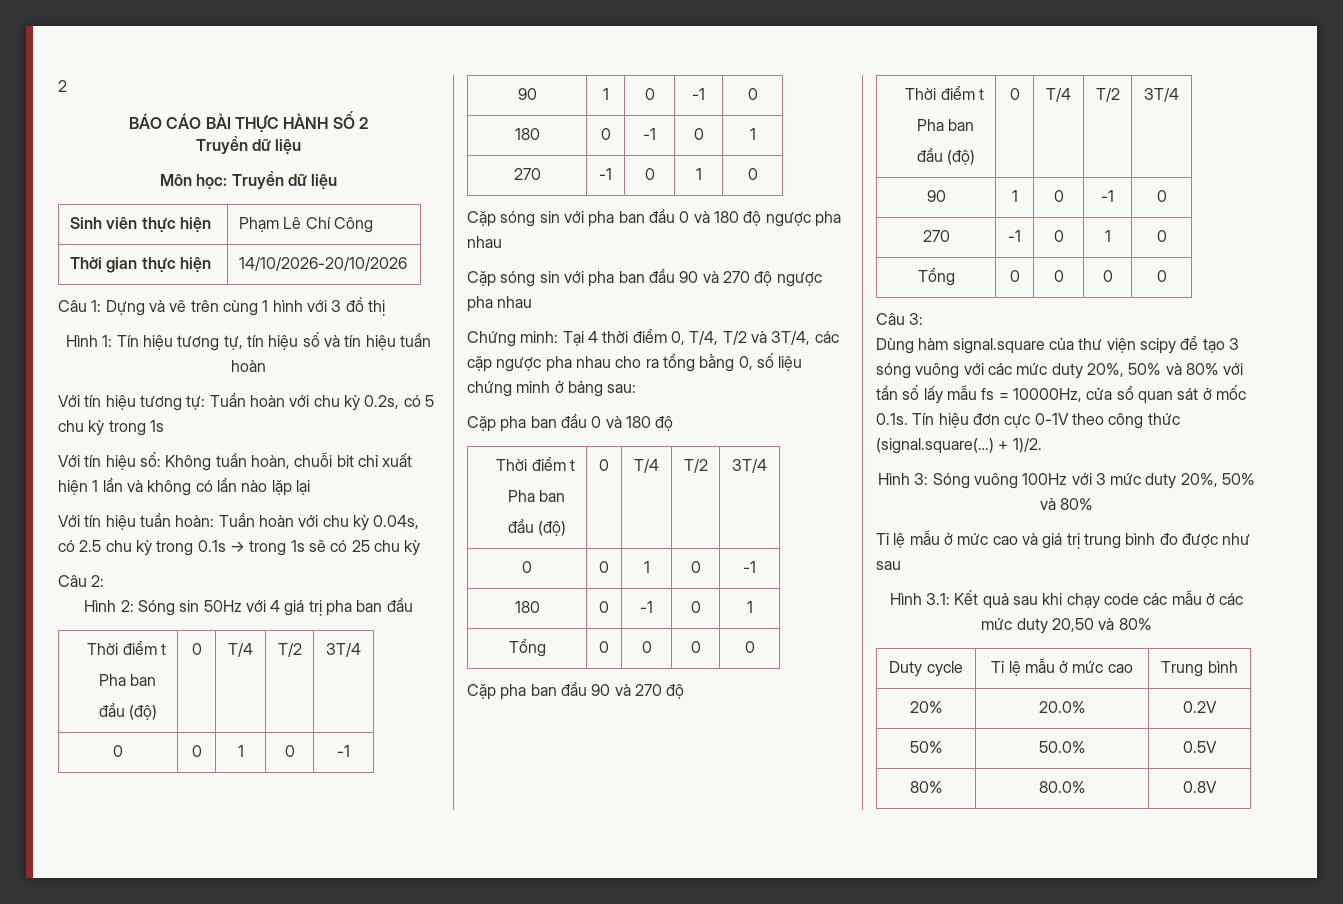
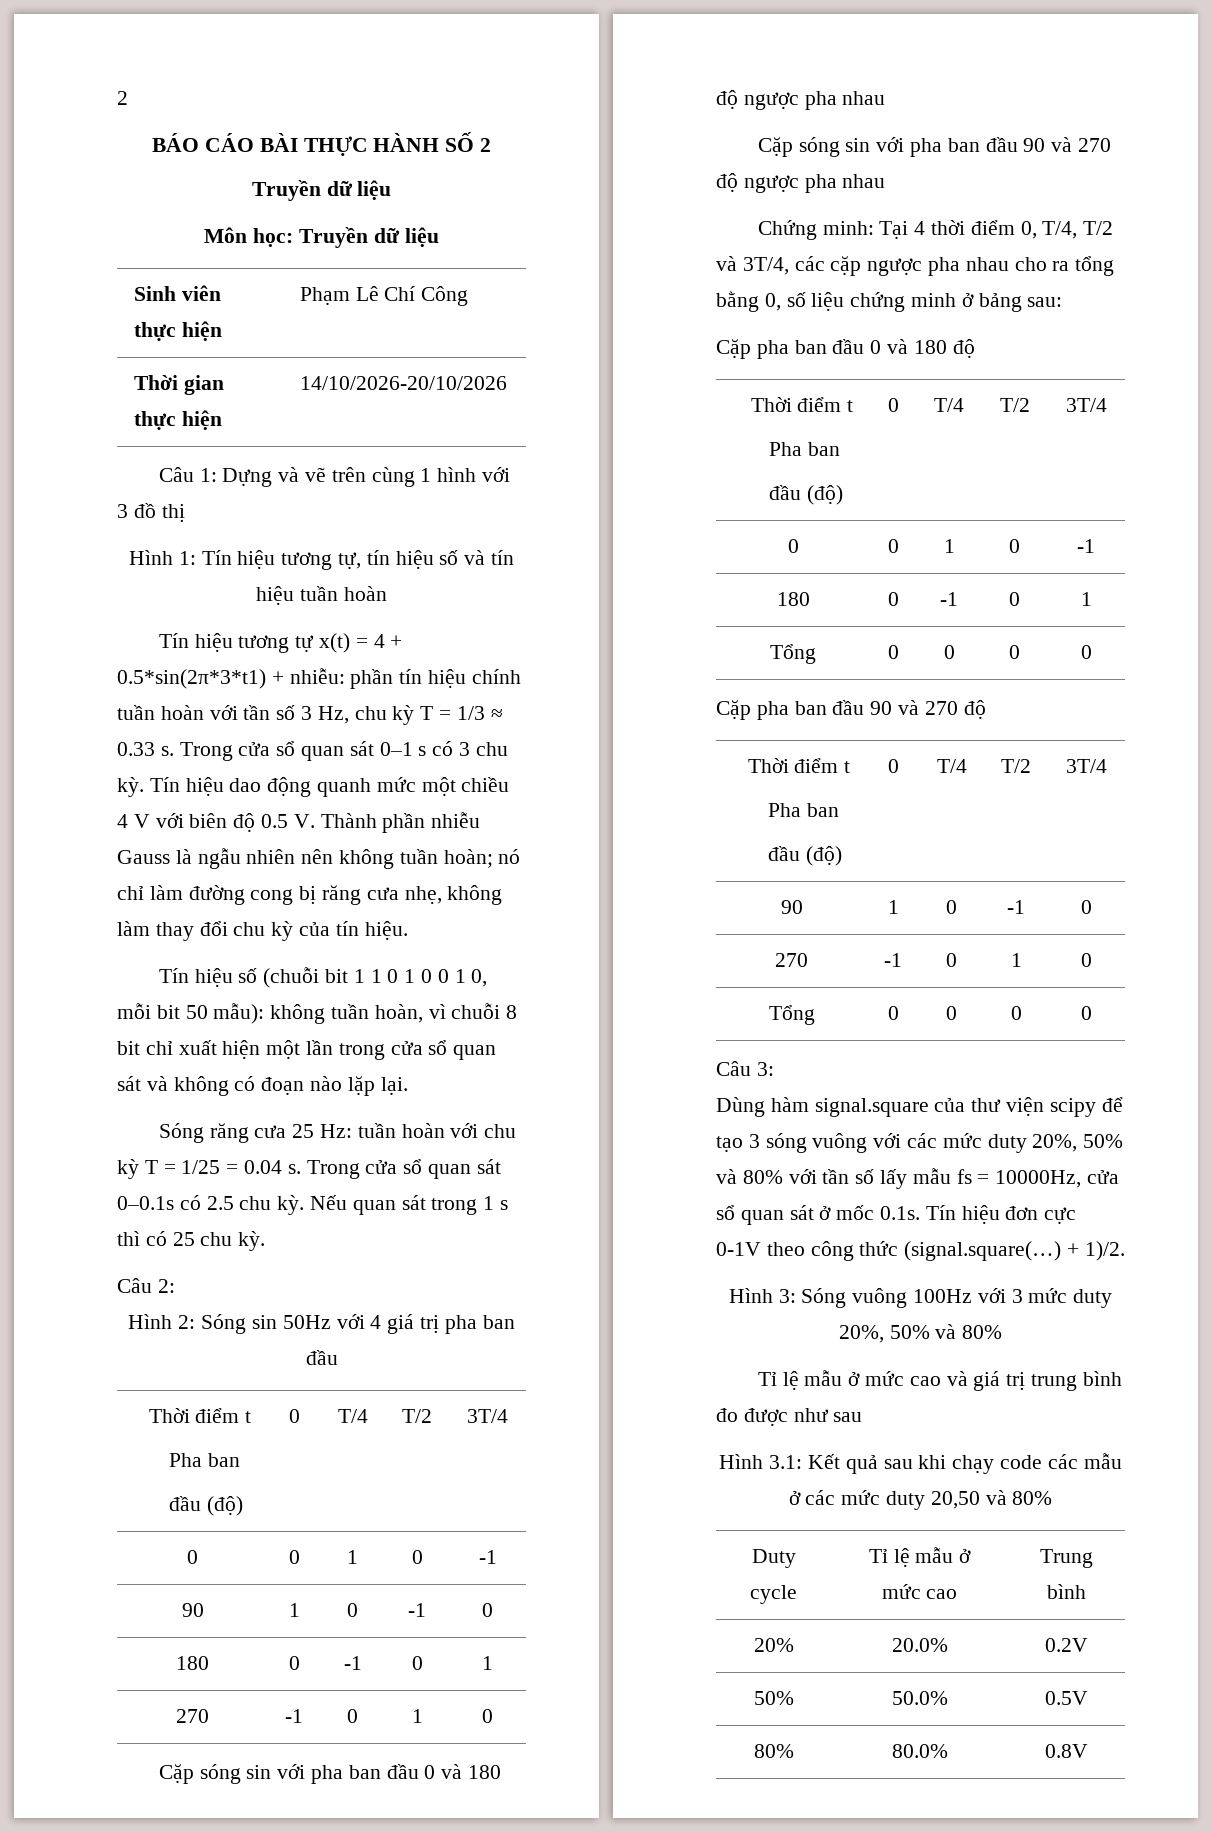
[58,392,434,411] [58,420,164,436] [58,452,413,471] [58,477,310,496] [58,512,420,531] [58,540,326,556] Với tín hiệu tương tự: Tuần hoàn với chu kỳ 0.2s, có 5 chu kỳ trong 1s // Với tín hiệu số: Không tuần hoàn, chuỗi bit chỉ xuất hiện 1 lần và không có lần nào lặp lại // Với tín hiệu tuần hoàn: Tuần hoàn với chu kỳ 0.04s, có 2.5 chu kỳ trong 0.1s → trong 1s sẽ -> [158,633,403,653] [117,668,521,689] [117,705,503,725] [117,741,508,761] [117,777,510,797] [117,812,481,833] [117,848,521,869] [117,885,503,905] [117,921,408,941] [158,967,488,988] [117,1003,518,1024] [117,1040,497,1060] [117,1076,408,1096] [158,1123,517,1143] [117,1159,501,1179] [117,1195,509,1215] [117,1231,140,1246] Tín hiệu tương tự x(t) = 4 + 0.5*sin(2π*3*t1) + nhiễu: phần tín hiệu chính tuần hoàn với tần số 3 Hz, chu kỳ T = 1/3 ≈ 0.33 s. Trong cửa sổ quan sát 0–1 s có 3 chu kỳ. Tín hiệu dao động quanh mức một chiều 4 V với biên độ 0.5 V. Thành phần nhiễu Gauss là ngẫu nhiên nên không tuần hoàn; nó chỉ làm đường cong bị răng cưa nhẹ, không làm thay đổi chu kỳ của tín hiệu. // Tín hiệu số (chuỗi bit 1 1 0 1 0 0 1 0, mỗi bit 50 mẫu): không tuần hoàn, vì chuỗi 8 bit chỉ xuất hiện một lần trong cửa sổ quan sát và không có đoạn nào lặp lại. // Sóng răng cưa 25 Hz: tuần hoàn với chu kỳ T = 1/25 = 0.04 s. Trong cửa sổ quan sát 0–0.1s có 2.5 chu kỳ. Nếu quan sát trong 1 s thì
[404,540,421,556] kỳ -> [238,1231,266,1251] kỳ.

